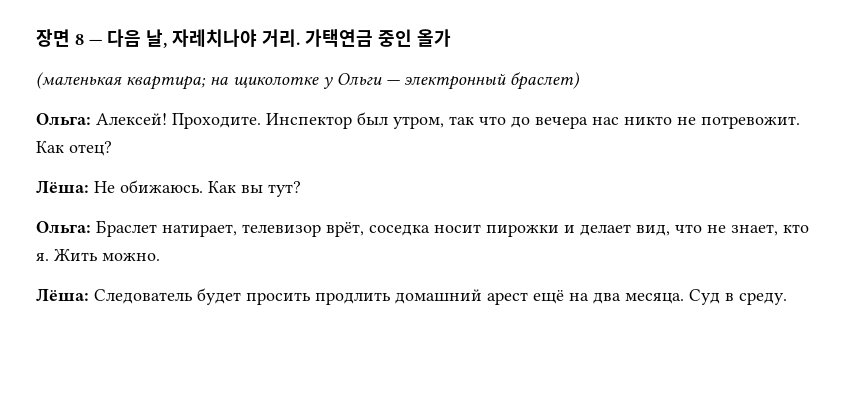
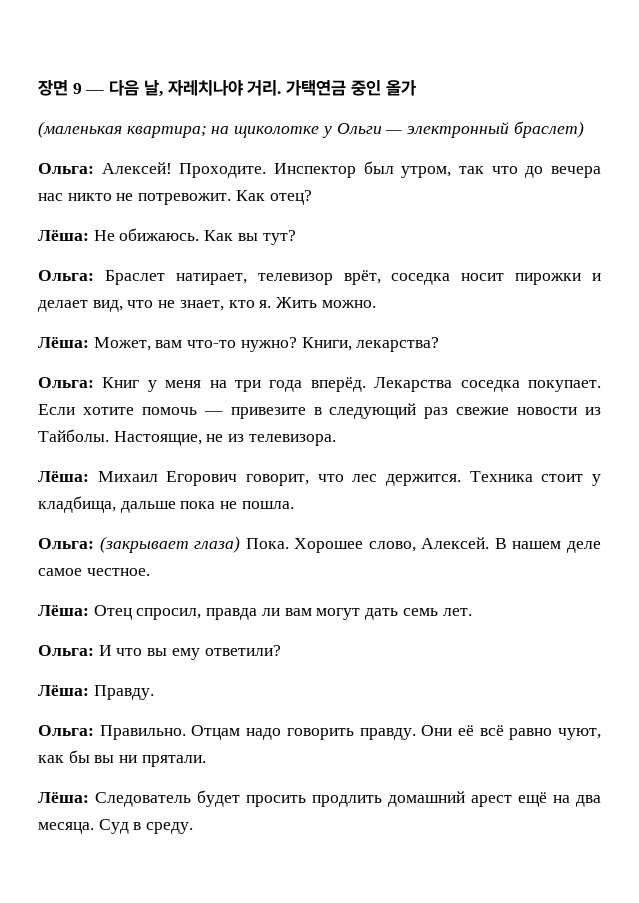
[75,34,84,45] 8 -> [72,83,82,94] 9
(160, 257) none -> [38,337,440,352] [38,377,601,392] [38,403,601,419] [38,429,336,446] [38,471,602,486] [38,496,294,513] [38,536,601,553] [38,568,150,576] [38,605,472,620] [38,645,281,660] [38,685,154,700] [38,725,601,740] [38,750,206,767] // Лёша: Может, вам что-то нужно? Книги, лекарства? // Ольга: Книг у меня на три года вперёд. Лекарства соседка покупает. Если хотите помочь — привезите в следующий раз свежие новости из Тайболы. Настоящие, не из телевизора. // Лёша: Михаил Егорович говорит, что лес держится. Техника стоит у кладбища, дальше пока не пошла. // Ольга: (закрывает глаза) Пока. Хорошее слово, Алексей. В нашем деле самое честное. // Лёша: Отец спросил, правда ли вам могут дать семь лет. // Ольга: И что вы ему ответили? // Лёша: Правду. // Ольга: Правильно. Отцам надо говорить правду. Они её всё равно чуют, как бы вы ни прятали.

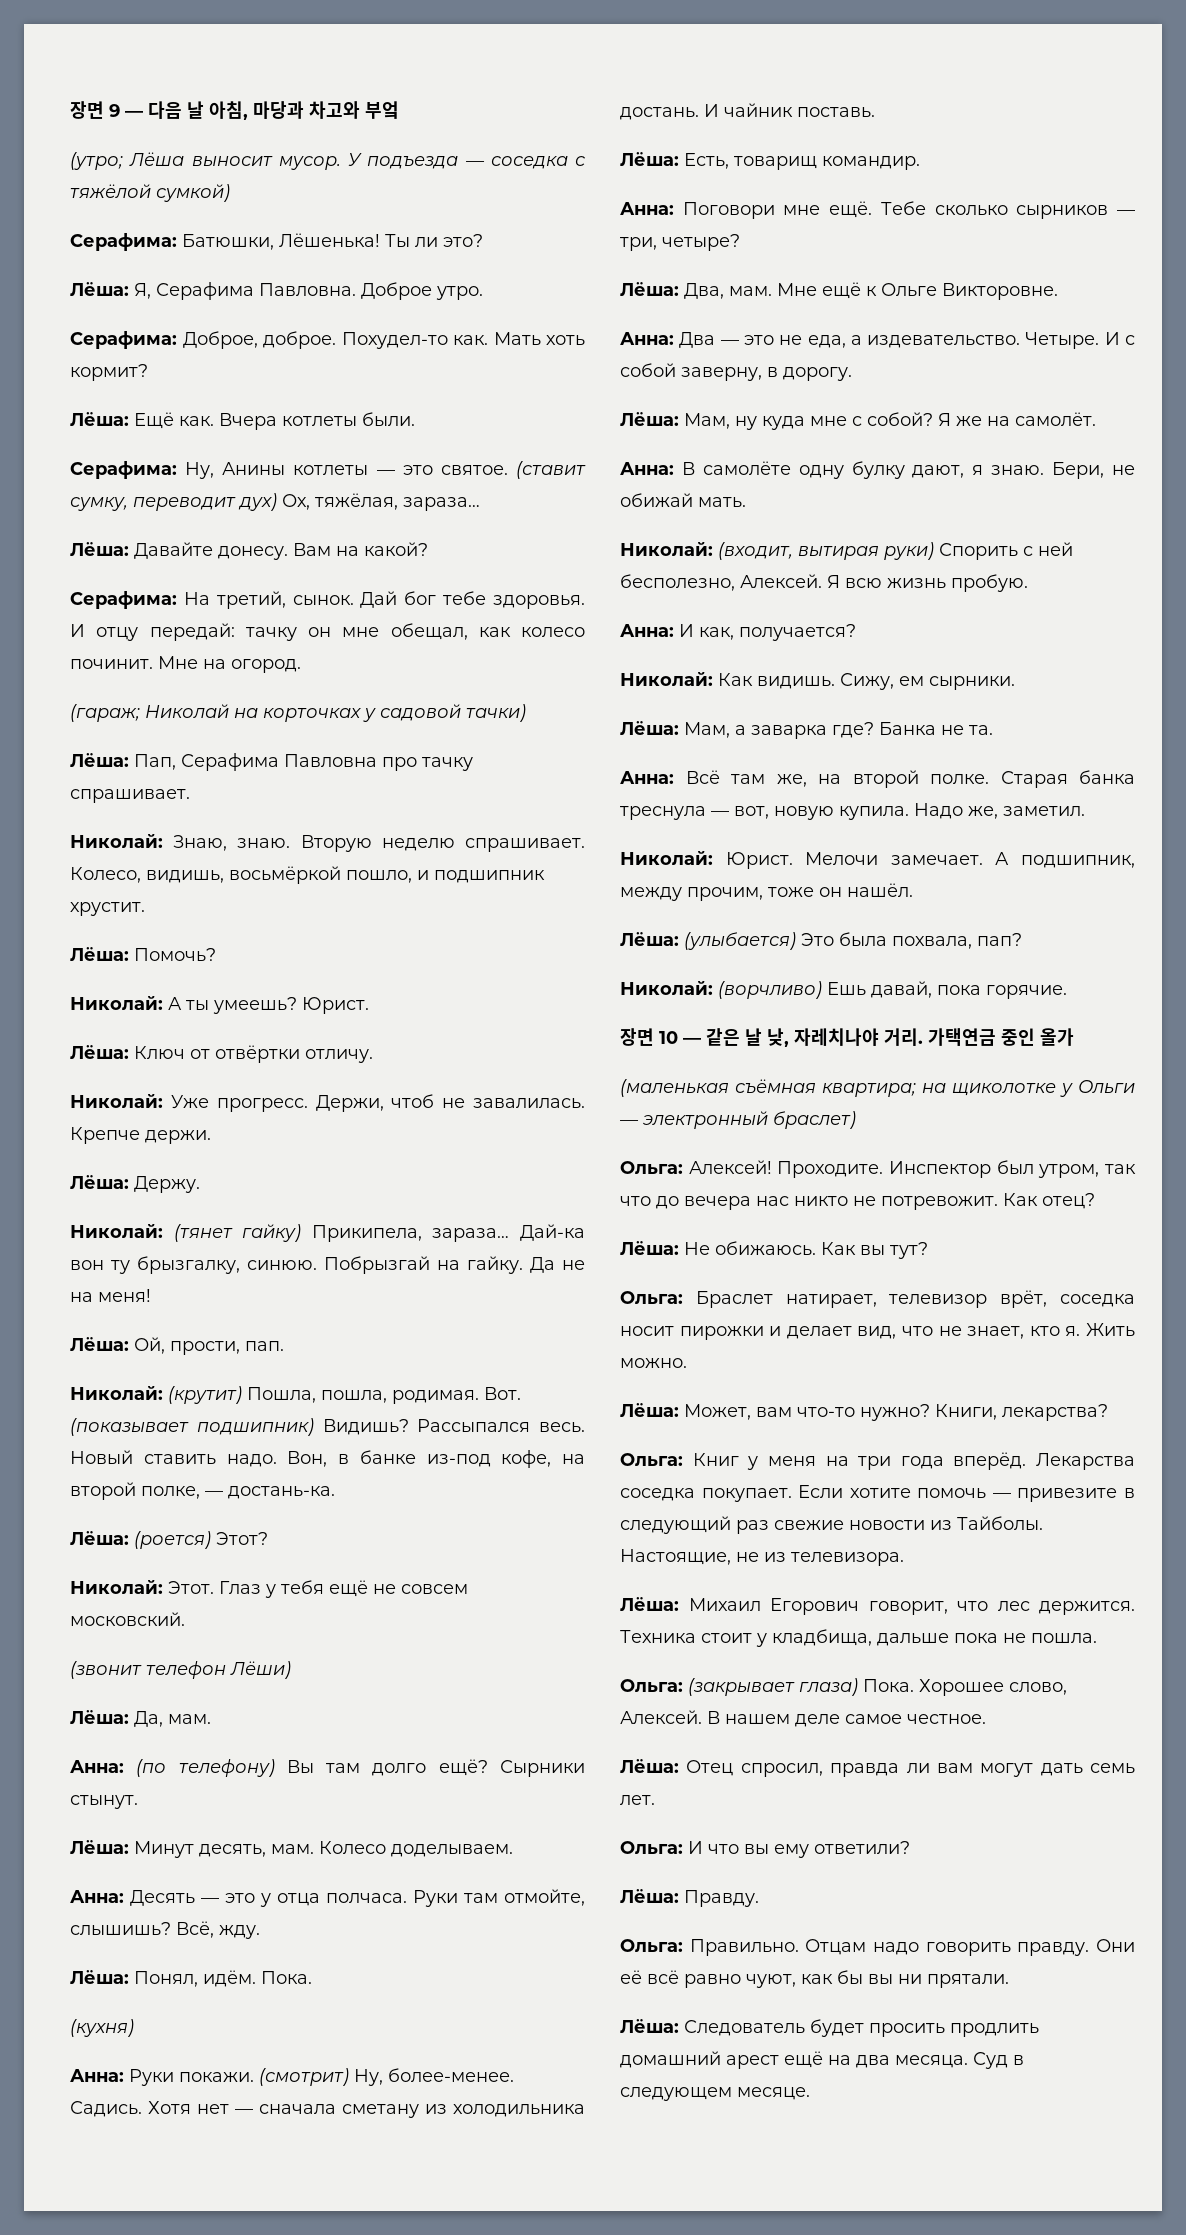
[143,80,163,97] 날, -> [187,101,399,120] [70,152,586,170] [70,184,230,202] [70,233,483,251] [70,282,483,300] [70,331,585,349] [70,364,148,381] [70,412,415,430] [70,461,587,479] [70,493,480,511] [70,542,428,560] [70,591,585,609] [70,623,585,641] [70,656,301,673] [70,704,526,722] [70,753,473,771] [70,789,190,803] [70,834,585,852] [70,866,545,884] [70,902,145,916] [70,947,216,962] [70,996,369,1014] [70,1045,373,1063] [70,1094,585,1112] [70,1127,211,1144] [70,1175,200,1193] [70,1224,585,1242] [70,1256,585,1274] [70,1289,151,1302] [70,1337,284,1355] [70,1386,521,1404] [70,1418,585,1436] [70,1450,585,1468] [70,1482,335,1500] [70,1531,268,1549] [70,1580,468,1598] [70,1612,185,1626] [70,1661,291,1679] [70,1710,211,1727] [70,1759,585,1777] [70,1795,138,1809] [70,1840,513,1858] [70,1889,585,1907] [70,1921,260,1939] [70,1970,312,1987] [70,2019,134,2037] [70,2068,514,2086] [70,2101,585,2118] [620,103,875,120] [620,152,920,170] [620,201,1135,219] [620,234,740,251] [620,282,1058,300] [620,332,1135,349] [620,363,852,381] [620,412,1096,430] [620,461,1135,479] [620,493,746,508] [620,542,1073,560] [620,574,1028,592] [620,624,856,641] [620,672,1015,690] [620,721,993,739] [620,770,1135,788] [620,803,1085,820] [620,851,1135,869] [620,883,913,901] [620,932,1022,950] [620,981,1067,999] [620,1028,789,1047] 날 아침, 마당과 차고와 부엌 // (утро; Лёша выносит мусор. У подъезда — соседка с тяжёлой сумкой) // Серафима: Батюшки, Лёшенька! Ты ли это? // Лёша: Я, Серафима Павловна. Доброе утро. // Серафима: Доброе, доброе. Похудел-то как. Мать хоть кормит? // Лёша: Ещё как. Вчера котлеты были. // Серафима: Ну, Анины котлеты — это святое. (ставит сумку, переводит дух) Ох, тяжёлая, зараза… // Лёша: Давайте донесу. Вам на какой? // Серафима: На третий, сынок. Дай бог тебе здоровья. И отцу передай: тачку он мне обещал, как колесо починит. Мне на огород. // (гараж; Николай на корточках у садовой тачки) // Лёша: Пап, Серафима Павловна про тачку спрашивает. // Николай: Знаю, знаю. Вторую неделю спрашивает. Колесо, видишь, восьмёркой пошло, и подшипник хрустит. // Лёша: Помочь? // Николай: А ты умеешь? Юрист. // Лёша: Ключ от отвёртки отличу. // Николай: Уже прогресс. Держи, чтоб не завалилась. Крепче держи. // Лёша: Держу. // Николай: (тянет гайку) Прикипела, зараза… Дай-ка вон ту брызгалку, синюю. Побрызгай на гайку. Да не на меня! // Лёша: Ой, прости, пап. // Николай: (крутит) Пошла, пошла, родимая. Вот. (показывает подшипник) Видишь? Рассыпался весь. Новый ставить надо. Вон, в банке из-под кофе, на второй полке, — достань-ка. // Лёша: (роется) Этот? // Николай: Этот. Глаз у тебя ещё не совсем московский. // (звонит телефон Лёши) // Лёша: Да, мам. // Анна: (по телефону) Вы там долго ещё? Сырники стынут. // Лёша: Минут десять, мам. Колесо доделываем. // Анна: Десять — это у отца полчаса. Руки там отмойте, слышишь? Всё, жду. // Лёша: Понял, идём. Пока. // (кухня) // Анна: Руки покажи. (смотрит) Ну, более-менее. Садись. Хотя нет — сначала сметану из холодильника достань. И чайник поставь. // Лёша: Есть, товарищ командир. // Анна: Поговори мне ещё. Тебе сколько сырников — три, четыре? // Лёша: Два, мам. Мне ещё к Ольге Викторовне. // Анна: Два — это не еда, а издевательство. Четыре. И с собой заверну, в дорогу. // Лёша: Мам, ну куда мне с собой? Я же на самолёт. // Анна: В самолёте одну булку дают, я знаю. Бери, не обижай мать. // Николай: (входит, вытирая руки) Спорить с ней бесполезно, Алексей. Я всю жизнь пробую. // Анна: И как, получается? // Николай: Как видишь. Сижу, ем сырники. // Лёша: Мам, а заварка где? Банка не та. // Анна: Всё там же, на второй полке. Старая банка треснула — вот, новую купила. Надо же, заметил. // Николай: Юрист. Мелочи замечает. А подшипник, между прочим, тоже он нашёл. // Лёша: (улыбается) Это была похвала, пап? // Николай: (ворчливо) Ешь давай, пока горячие. // 장면 10 — 같은 날 낮,
(122, 129) none -> [735,1079,816,1093] съёмная
[146,822,194,834] среду. -> [620,2087,810,2101] следующем месяце.

